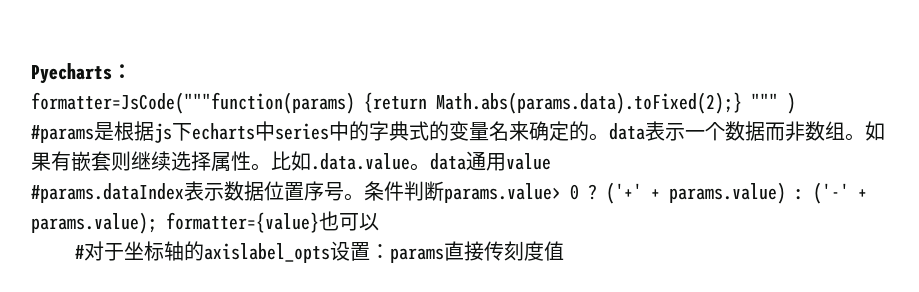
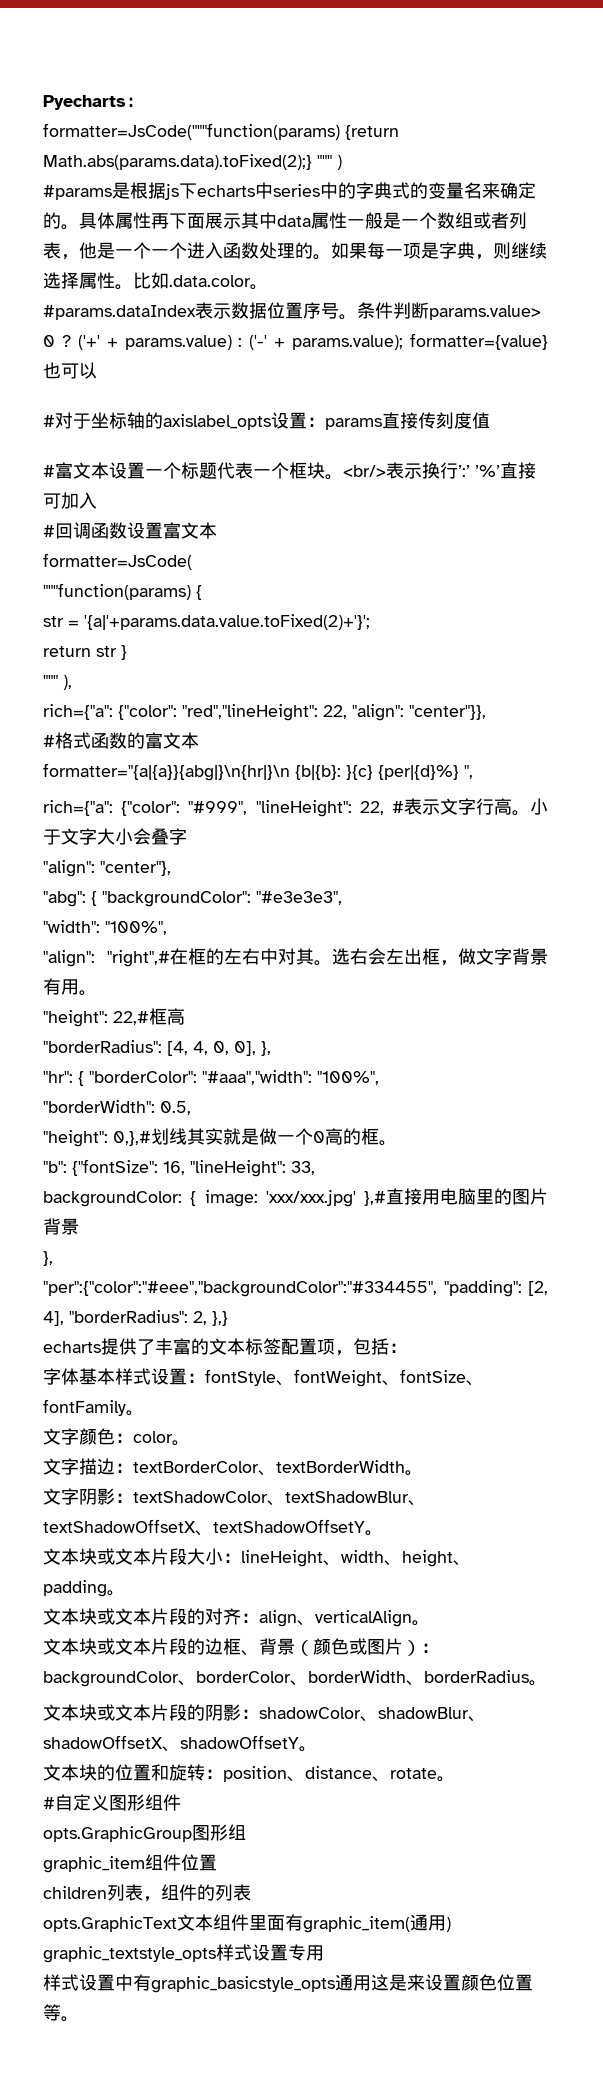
[609,121,885,141] [31,151,111,171] data表示一个数据而非数组。如果有嵌套 -> [79,212,527,229] [43,242,493,260] 具体属性再下面展示其中data属性一般是一个数组或者列表，他是一个一个进入函数处理的。如果每一项是字典，
[311,151,551,171] .data.value。data通用value -> [169,275,268,290] .data.color。
(564, 251) none -> [43,462,536,480] [43,492,97,509] [43,522,217,539] [43,553,192,570] [43,583,202,600] [43,614,370,630] [43,645,127,660] [43,675,72,690] [43,704,486,721] [43,732,199,749] [43,763,473,781] [43,798,548,817] [43,828,187,845] [43,860,171,877] [43,891,342,907] [43,920,167,935] [43,948,548,967] [43,978,97,996] [43,1008,185,1027] [43,1040,271,1056] [43,1070,379,1086] [43,1100,191,1115] [43,1128,397,1147] [43,1159,315,1177] [43,1188,548,1207] [43,1218,79,1235] [43,1251,53,1266] [43,1280,548,1297] [43,1310,228,1326] [43,1338,407,1356] [43,1368,484,1387] [43,1399,144,1416] [43,1428,190,1446] [43,1458,423,1476] [43,1488,426,1506] [43,1519,383,1536] [43,1548,471,1567] [43,1580,125,1597] [43,1608,430,1627] [43,1638,439,1656] [43,1670,547,1687] [43,1704,486,1722] [43,1735,317,1752] [43,1764,455,1782] [43,1794,181,1811] [43,1824,246,1842] [43,1854,217,1873] [43,1884,251,1902] [43,1914,451,1933] [43,1944,324,1963] [43,1974,533,1993] [43,2004,79,2022] // #富文本设置一个标题代表一个框块。<br/>表示换行’:’ ’%’直接可加入 // #回调函数设置富文本 // formatter=JsCode( // """function(params) { // str = '{a|'+params.data.value.toFixed(2)+'}'; // return str } // """ ), // rich={"a": {"color": "red","lineHeight": 22, "align": "center"}}, // #格式函数的富文本 // formatter="{a|{a}}{abg|}\n{hr|}\n {b|{b}: }{c} {per|{d}%} ", // rich={"a": {"color": "#999", "lineHeight": 22, #表示文字行高。小于文字大小会叠字 // "align": "center"}, // "abg": { "backgroundColor": "#e3e3e3", // "width": "100%", // "align": "right",#在框的左右中对其。选右会左出框，做文字背景有用。 // "height": 22,#框高 // "borderRadius": [4, 4, 0, 0], }, // "hr": { "borderColor": "#aaa","width": "100%", // "borderWidth": 0.5, // "height": 0,},#划线其实就是做一个0高的框。 // "b": {"fontSize": 16, "lineHeight": 33, // backgroundColor: { image: 'xxx/xxx.jpg' },#直接用电脑里的图片背景 // }, // "per":{"color":"#eee","backgroundColor":"#334455", "padding": [2, 4], "borderRadius": 2, },} // echarts提供了丰富的文本标签配置项，包括： // 字体基本样式设置：fontStyle、fontWeight、fontSize、fontFamily。 // 文字颜色：color。 // 文字描边：textBorderColor、textBorderWidth。 // 文字阴影：textShadowColor、textShadowBlur、textShadowOffsetX、textShadowOffsetY。 // 文本块或文本片段大小：lineHeight、width、height、padding。 // 文本块或文本片段的对齐：align、verticalAlign。 // 文本块或文本片段的边框、背景（颜色或图片）：backgroundColor、borderColor、borderWidth、borderRadius。 // 文本块或文本片段的阴影：shadowColor、shadowBlur、shadowOffsetX、shadowOffsetY。 // 文本块的位置和旋转：position、distance、rotate。 // #自定义图形组件 // opts.GraphicGroup图形组 // graphic_item组件位置 // children列表，组件的列表 // opts.GraphicText文本组件里面有graphic_item(通用) graphic_textstyle_opts样式设置专用 // 样式设置中有graphic_basicstyle_opts通用这是来设置颜色位置等。

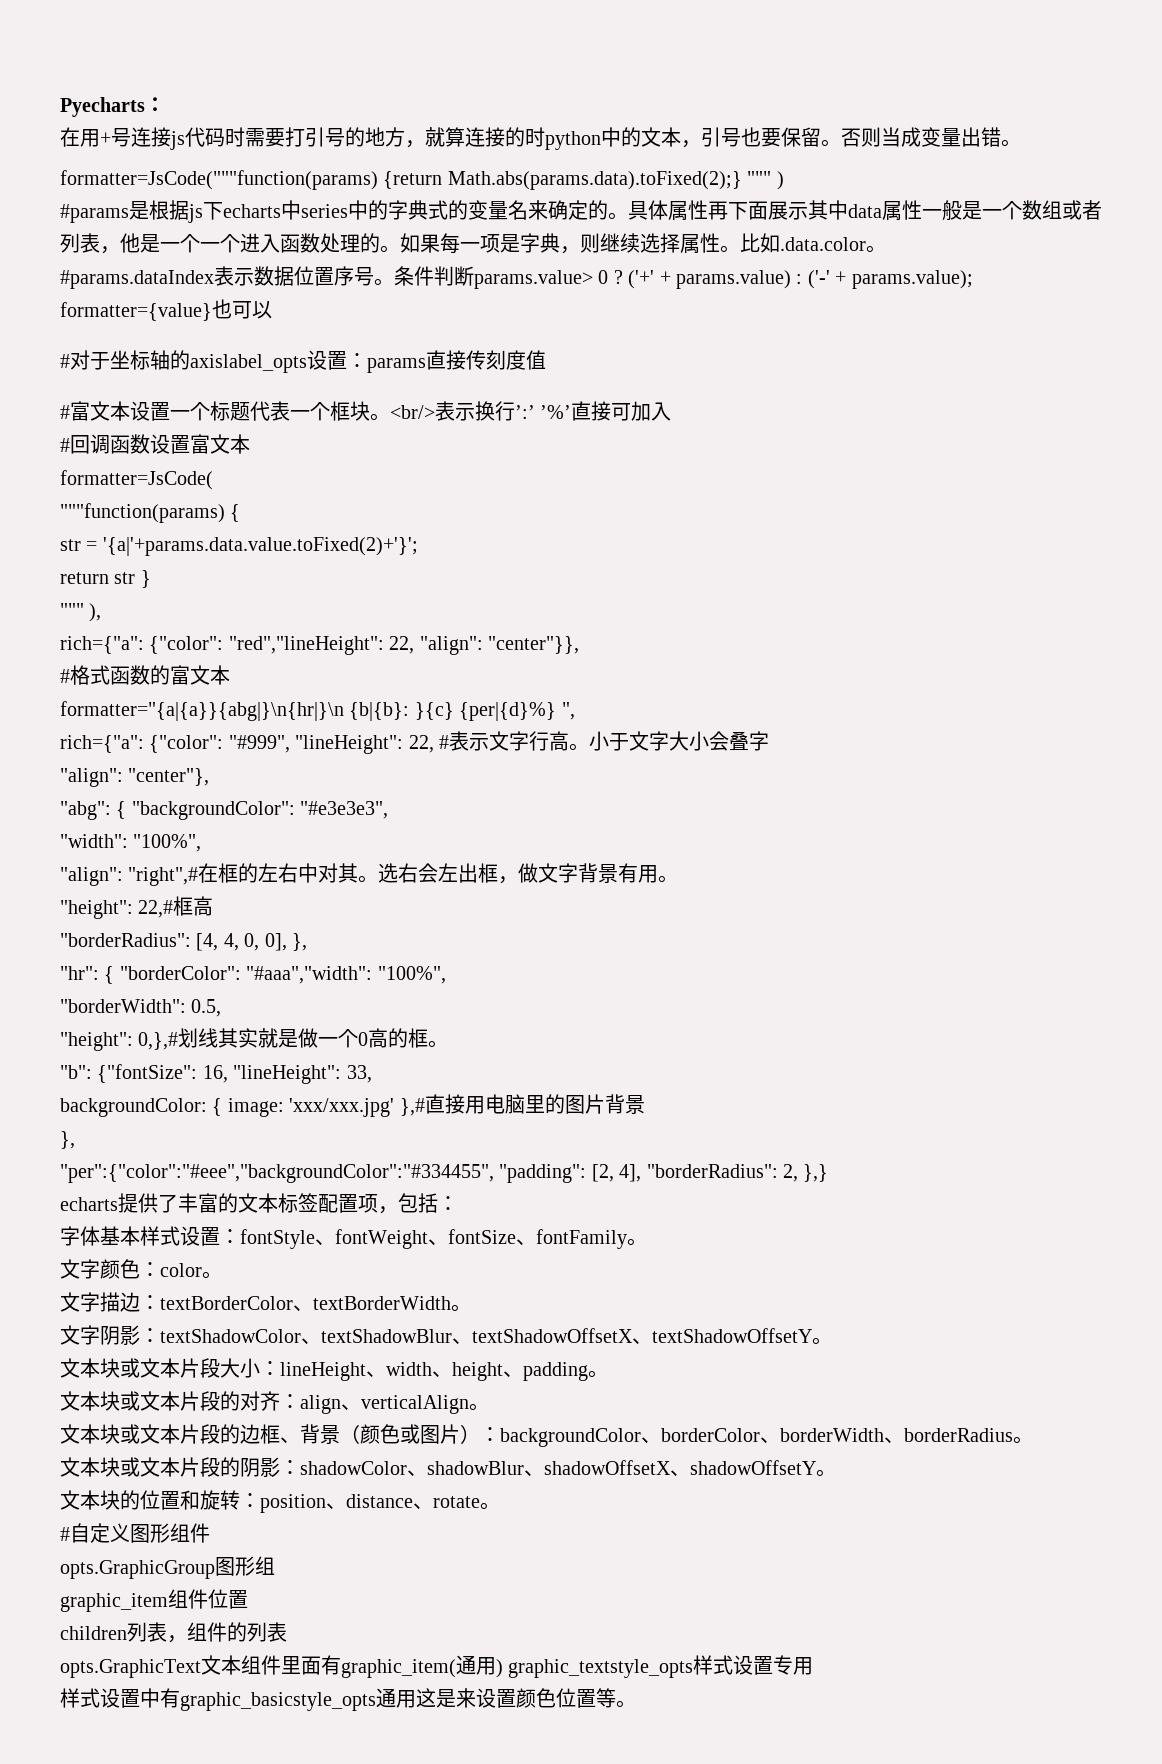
(144, 102) none -> [60,127,1021,150] // 在用+号连接js代码时需要打引号的地方，就算连接的时python中的文本，引号也要保留。否则当成变量出错。

